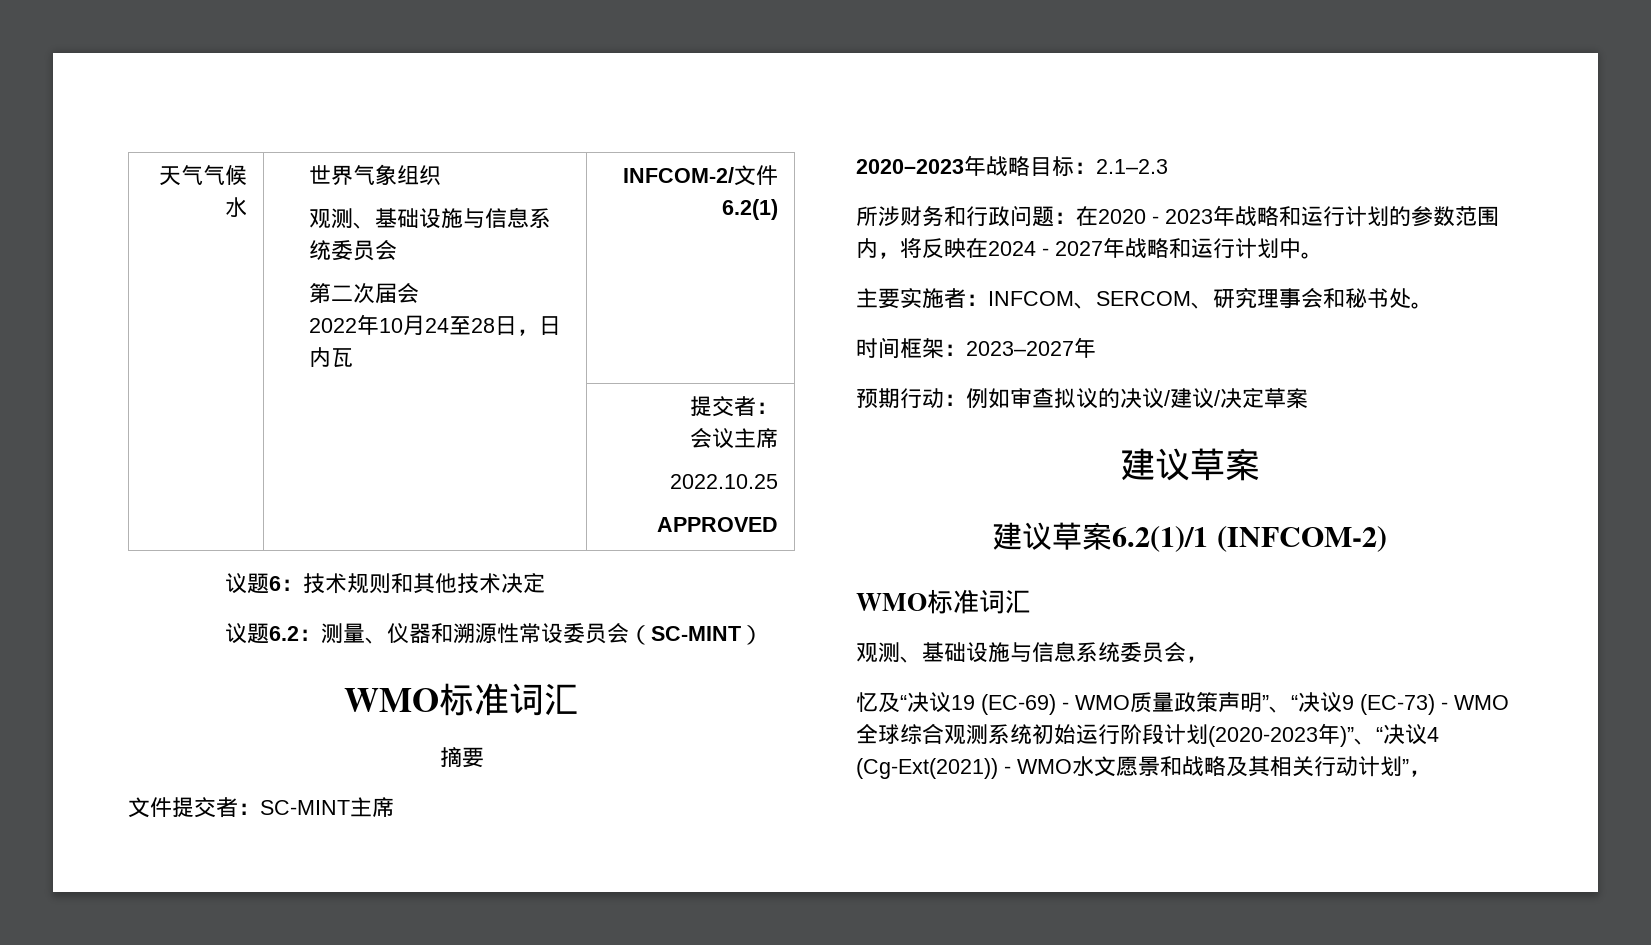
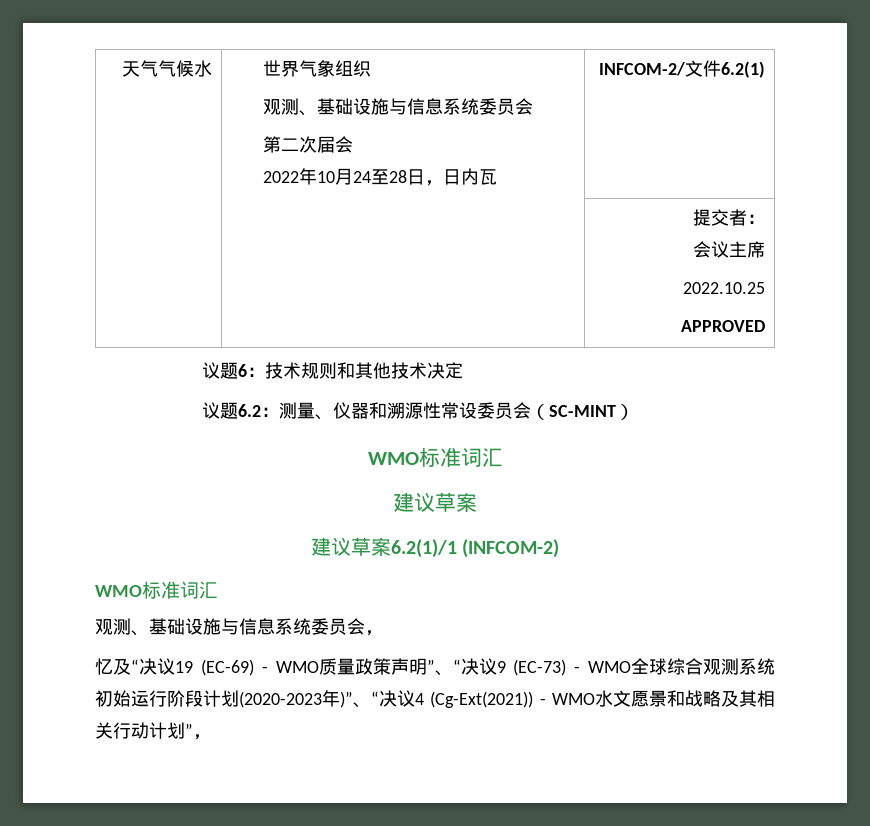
[439,747,484,768] [128,797,394,818] [856,155,1168,177] [856,205,1499,227] [856,237,1323,259] [856,287,1433,309] [856,337,1096,359] [856,388,1308,409] // 摘要 // 文件提交者：SC-MINT主席 // 2020–2023年战略目标：2.1–2.3 // 所涉财务和行政问题：在2020 - 2023年战略和运行计划的参数范围内，将反映在2024 - 2027年战略和运行计划中。 // 主要实施者：INFCOM、SERCOM、研究理事会和秘书处。 // 时间框架：2023–2027年 // 预期行动：例如审查拟议的决议/建议/决定草案 -> (503, 457) none

